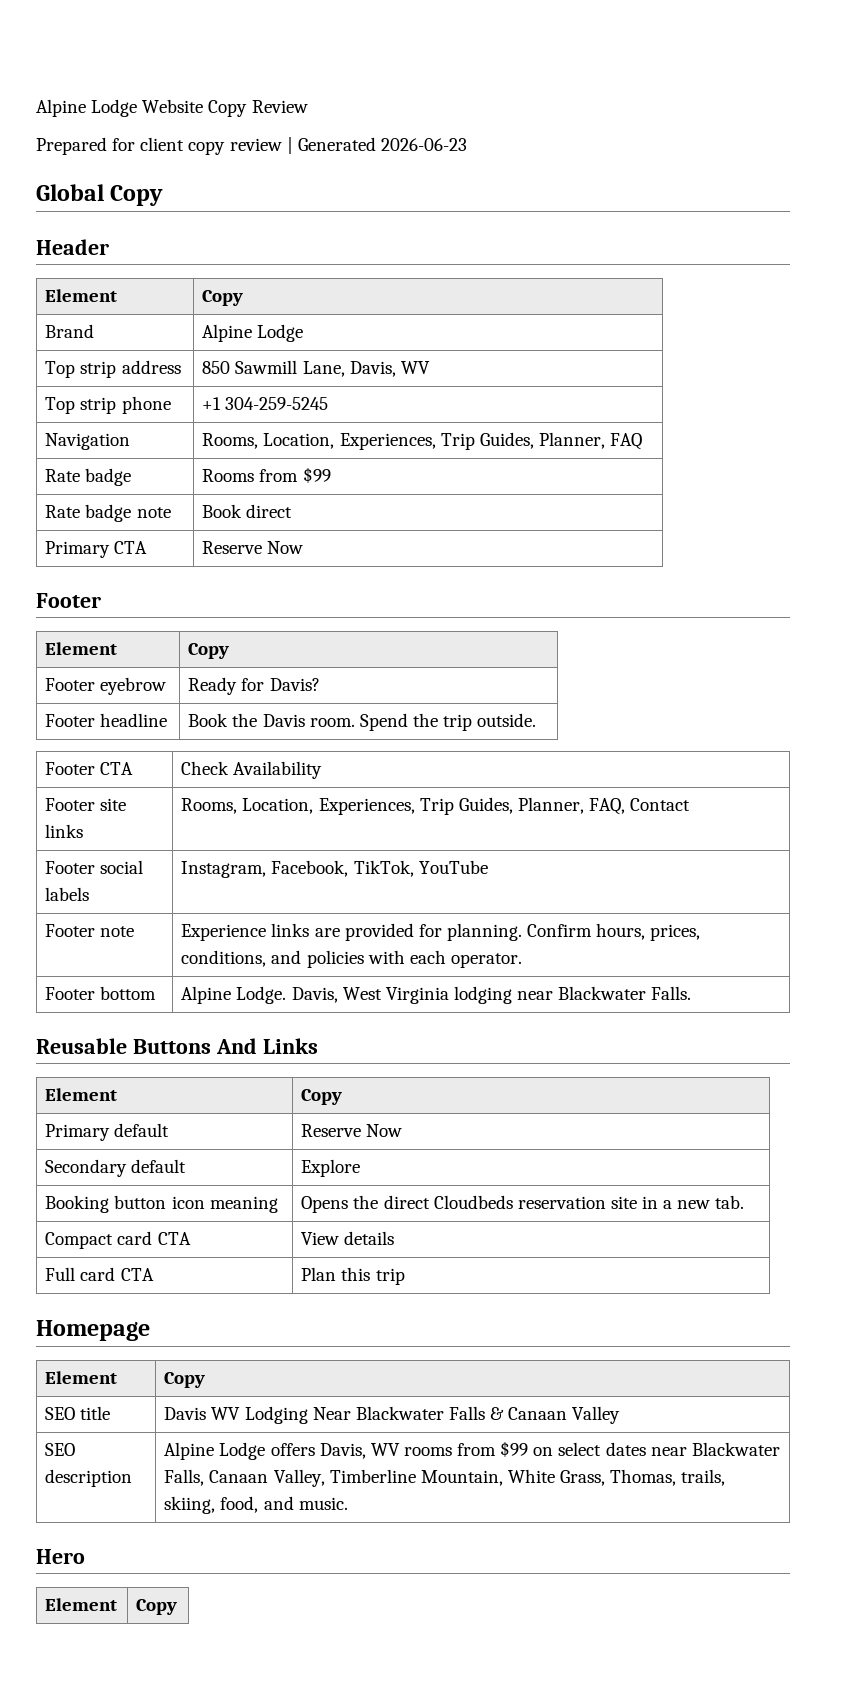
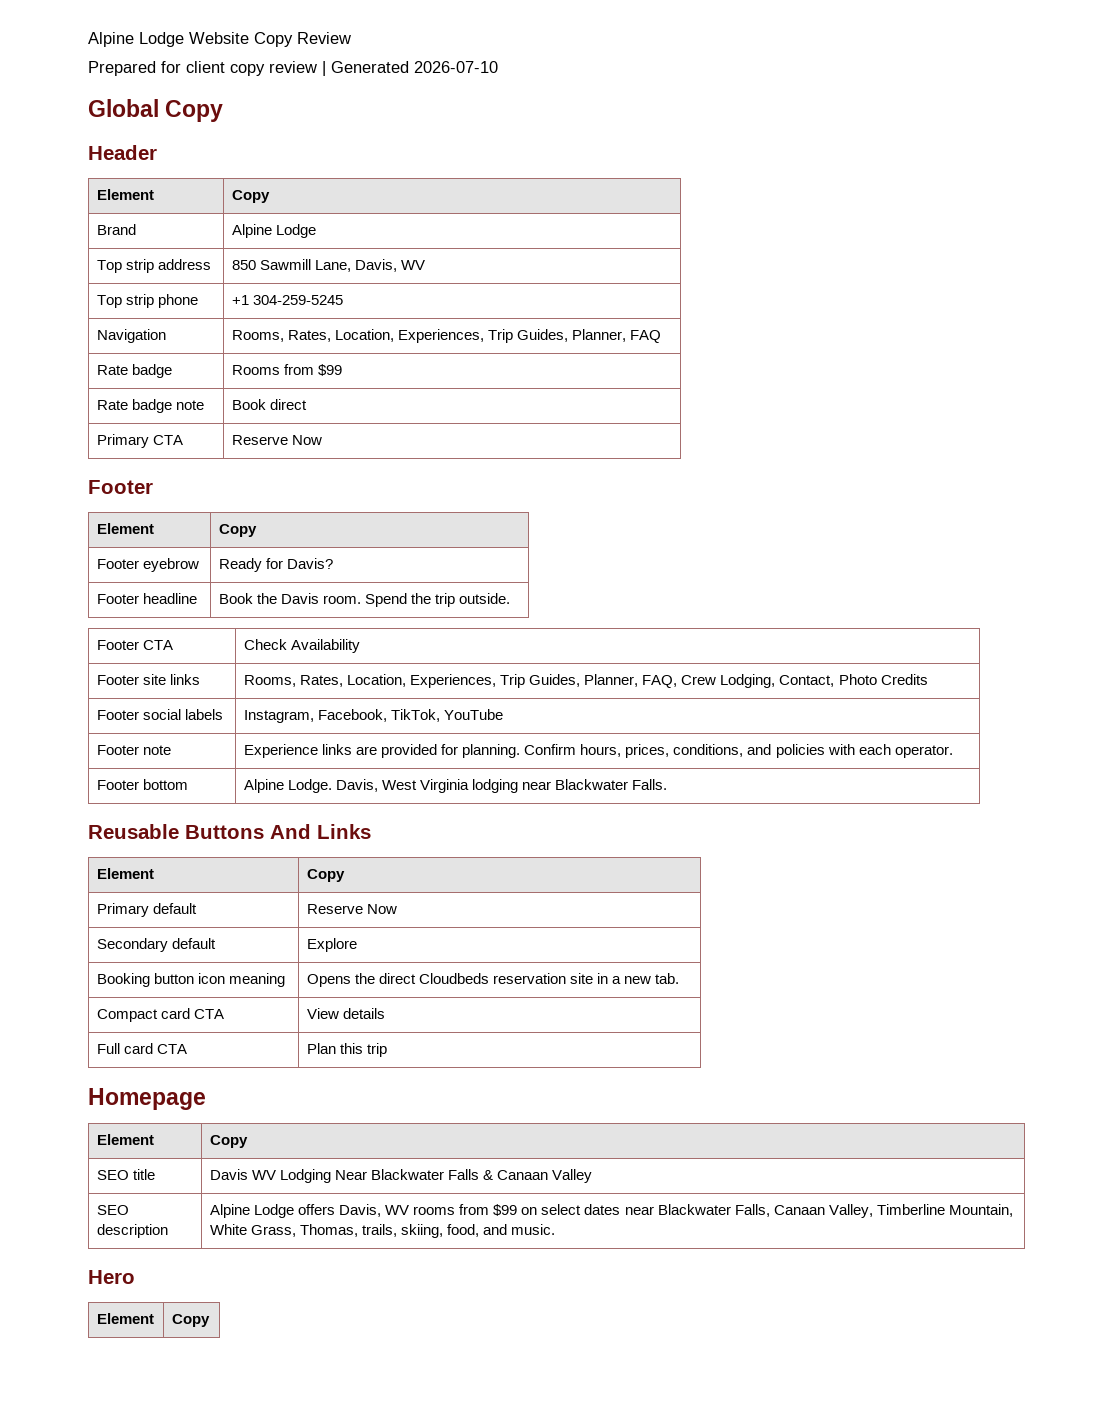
[380,138,467,151] 2026-06-23 -> [414,61,498,73] 2026-07-10
(259, 441) none -> [288,330,332,342] Rates,
(238, 806) none -> [300,675,344,687] Rates,
[630,798,691,811] Contact -> [681,674,928,688] Crew Lodging, Contact, Photo Credits

